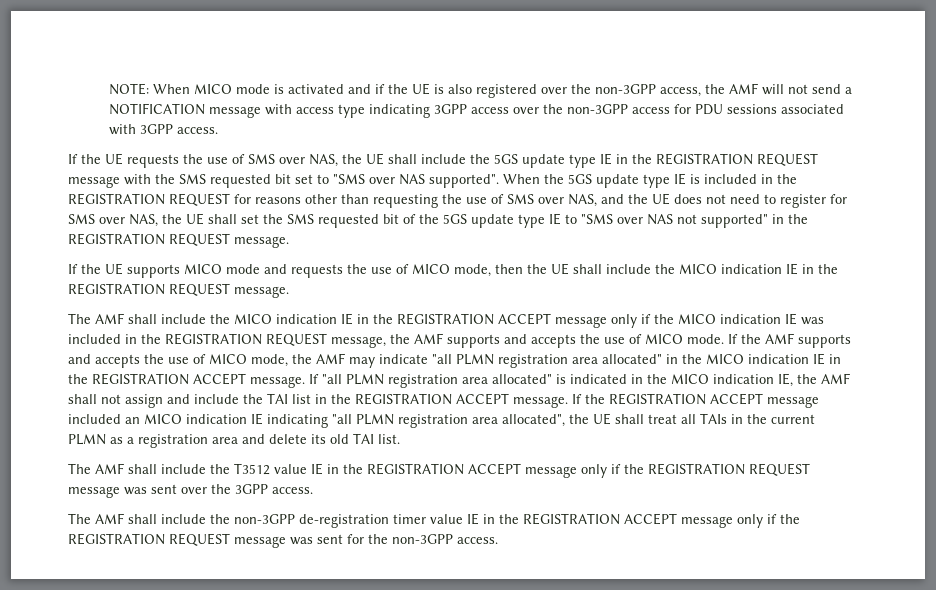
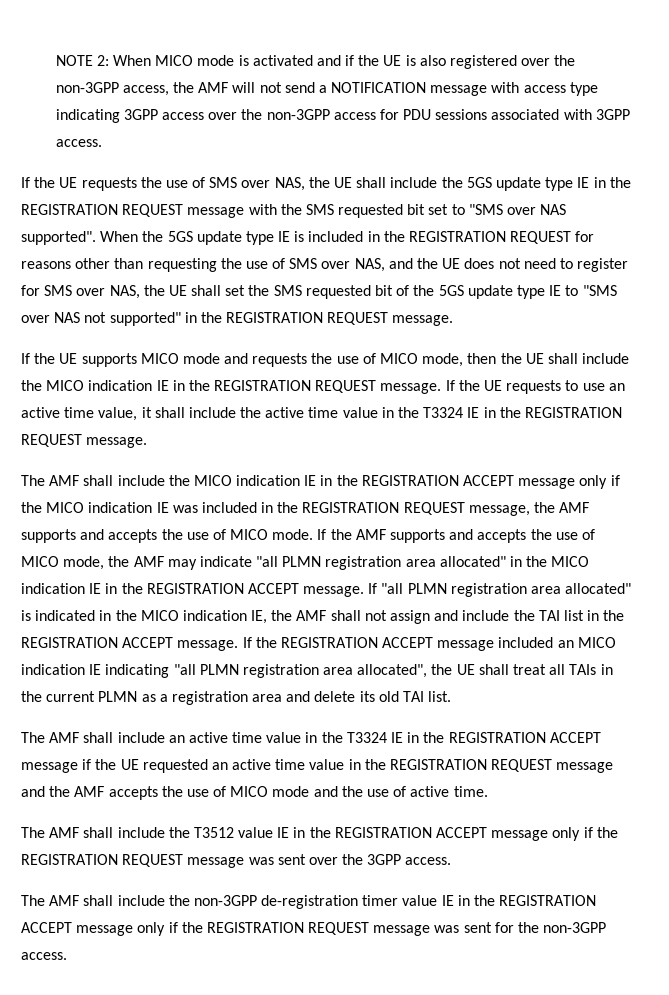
[109,83,150,95] NOTE: -> [55,55,109,66] NOTE 2:
(289, 292) none -> [445,380,625,394] [21,407,622,421] [21,434,148,448] If the UE requests to use an active time value, it shall include the active time value in the T3324 IE in the REGISTRATION REQUEST message.
(400, 439) none -> [21,732,601,743] [21,759,614,773] [21,786,488,800] // The AMF shall include an active time value in the T3324 IE in the REGISTRATION ACCEPT message if the UE requested an active time value in the REGISTRATION REQUEST message and the AMF accepts the use of MICO mode and the use of active time.

